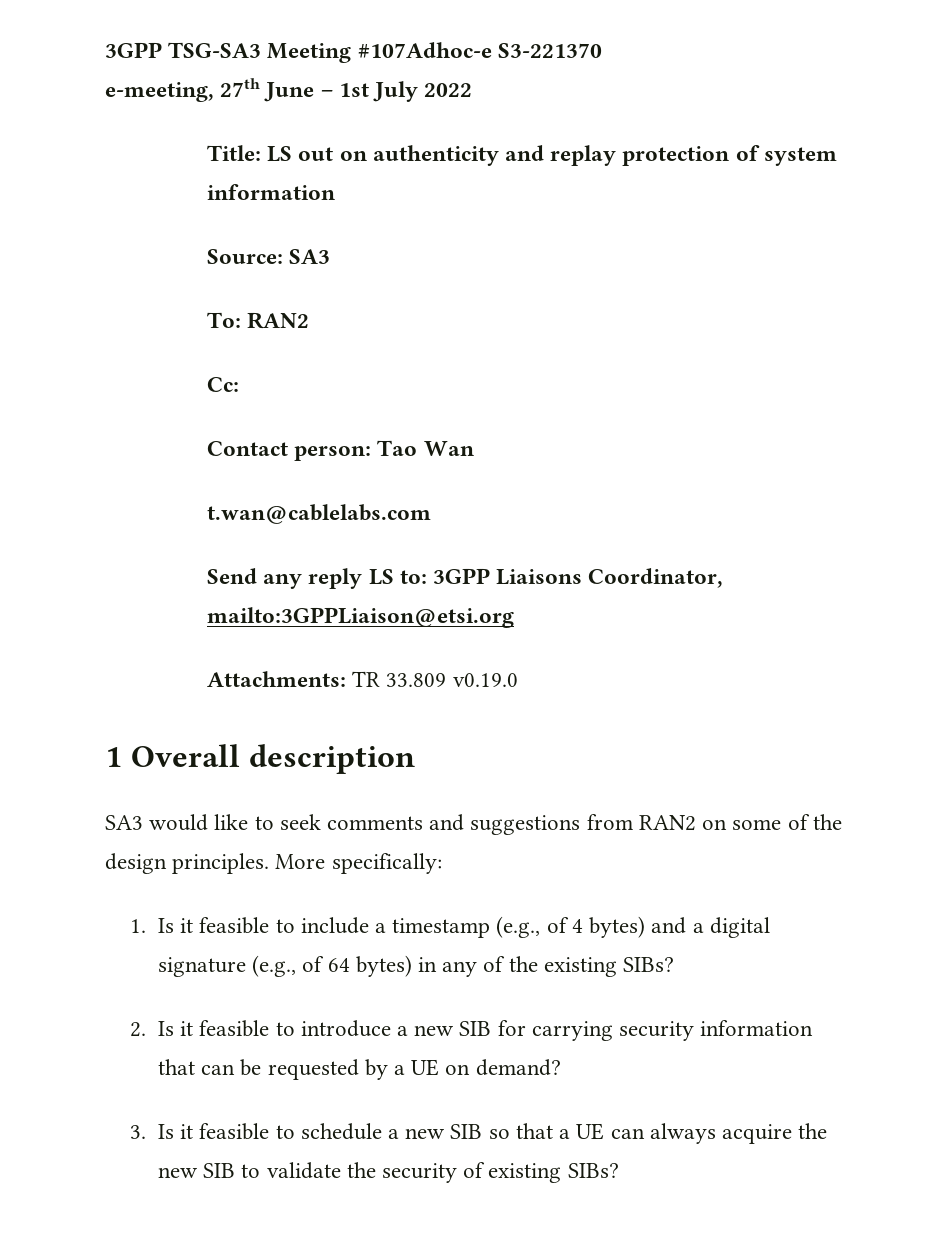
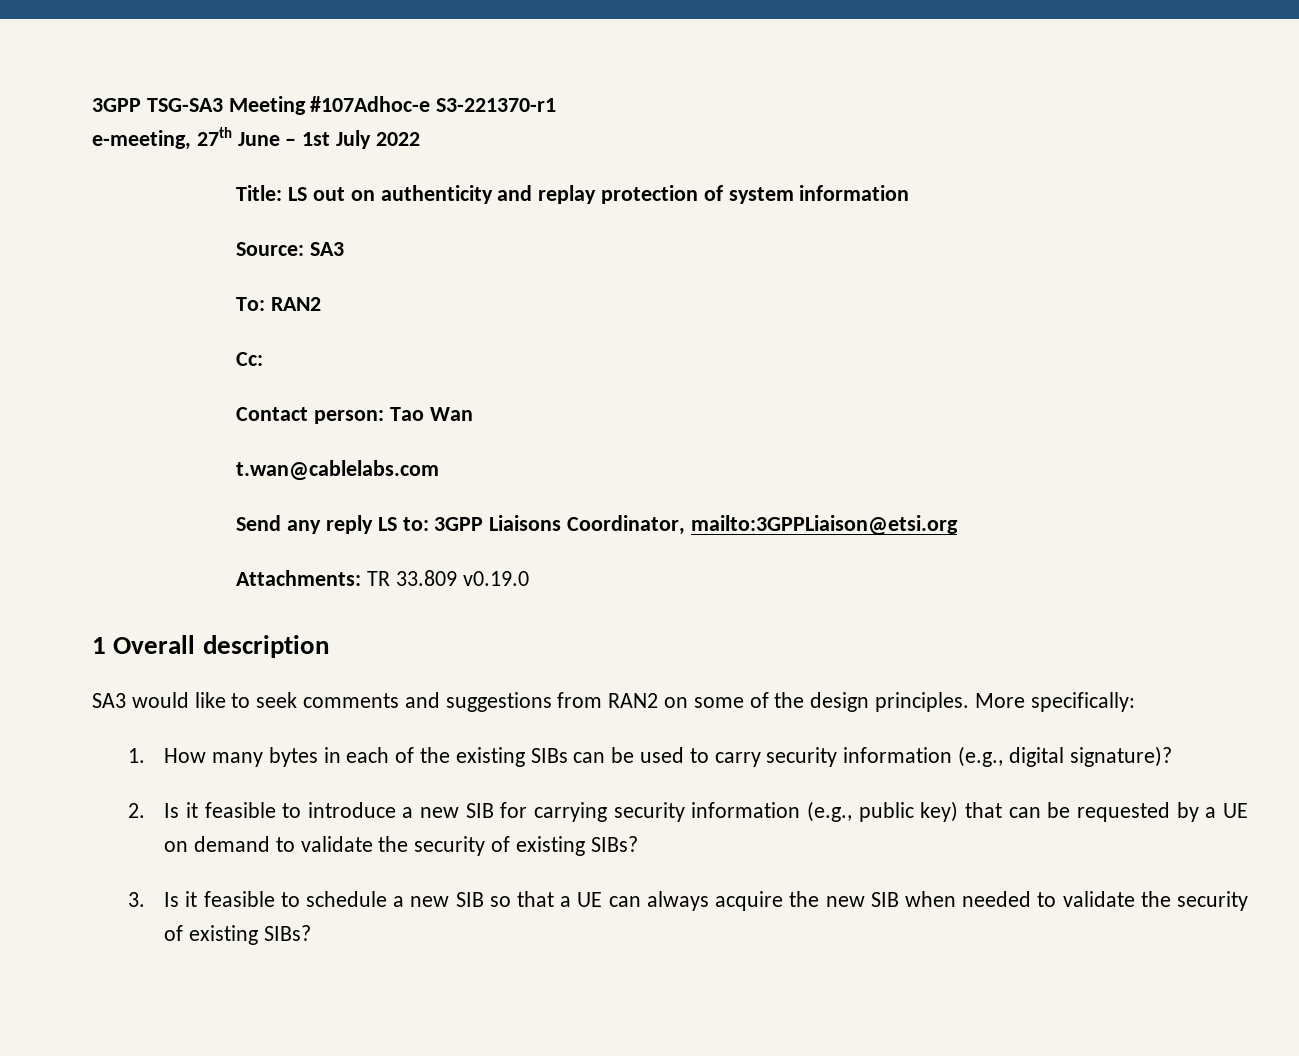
[497,43,602,58] S3-221370 -> [436,98,557,112] S3-221370-r1
[157,916,770,938] [157,955,675,977] Is it feasible to include a timestamp (e.g., of 4 bytes) and a digital signature (e.g., of 64 bytes) in any of the existing SIBs? -> [164,746,1172,767] How many bytes in each of the existing SIBs can be used to carry security information (e.g., digital signature)?
(814, 1028) none -> [807,801,959,822] (e.g., public key)
[475,1059,561,1076] demand? -> [193,836,638,856] demand to validate the security of existing SIBs?
(236, 1170) none -> [904,891,1032,907] when needed

